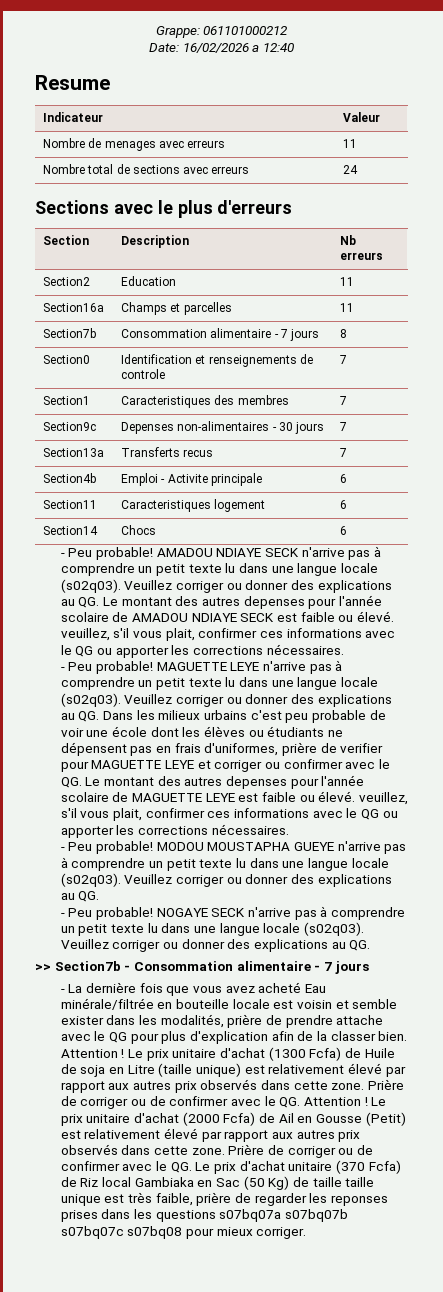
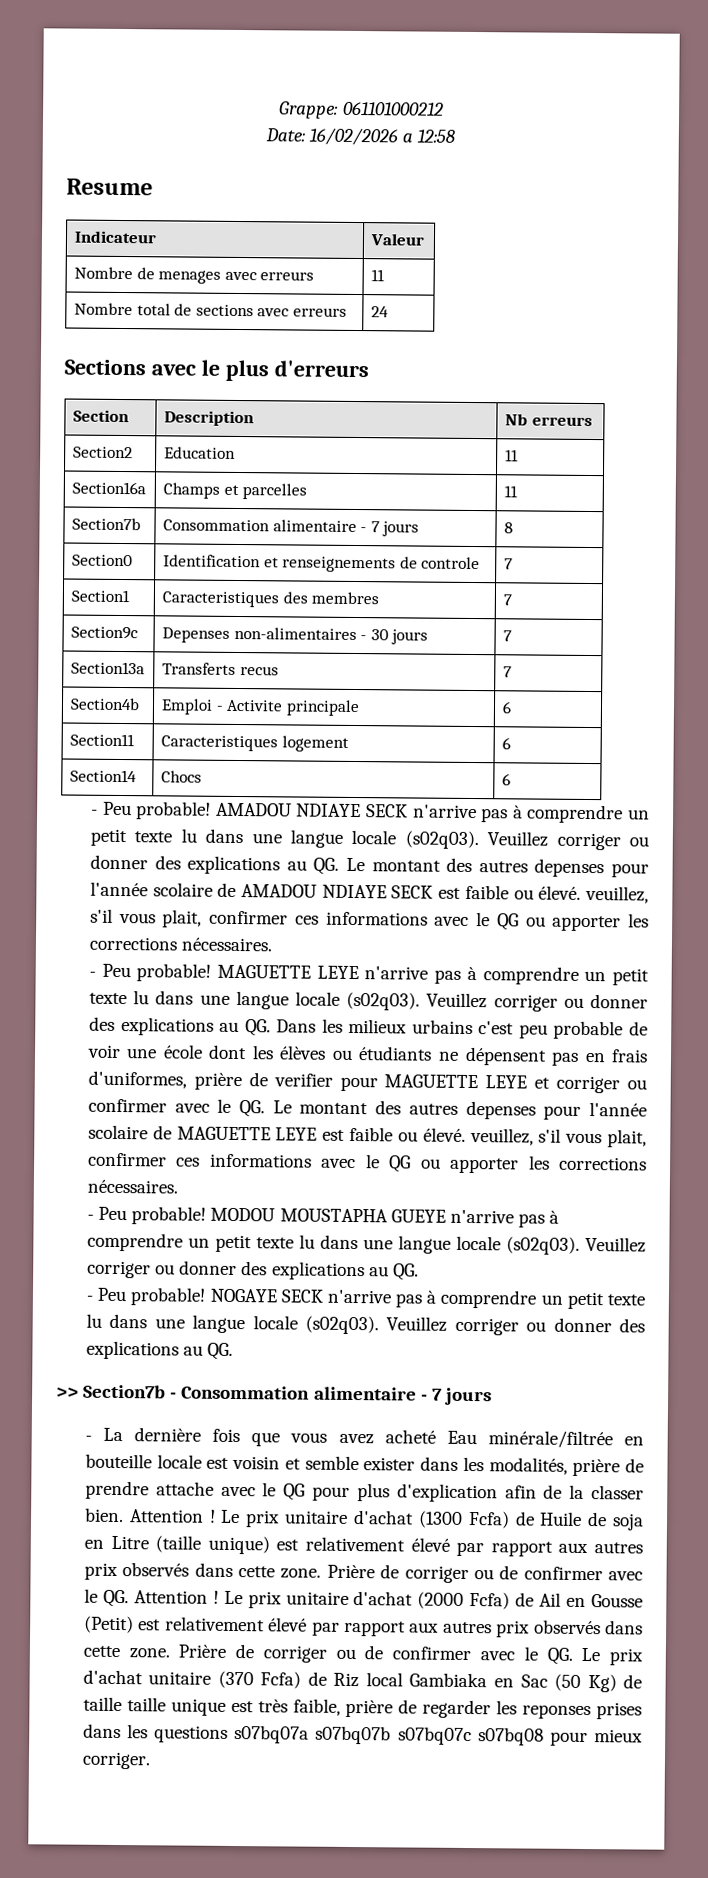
[262,43,294,52] 12:40 -> [417,129,456,143] 12:58

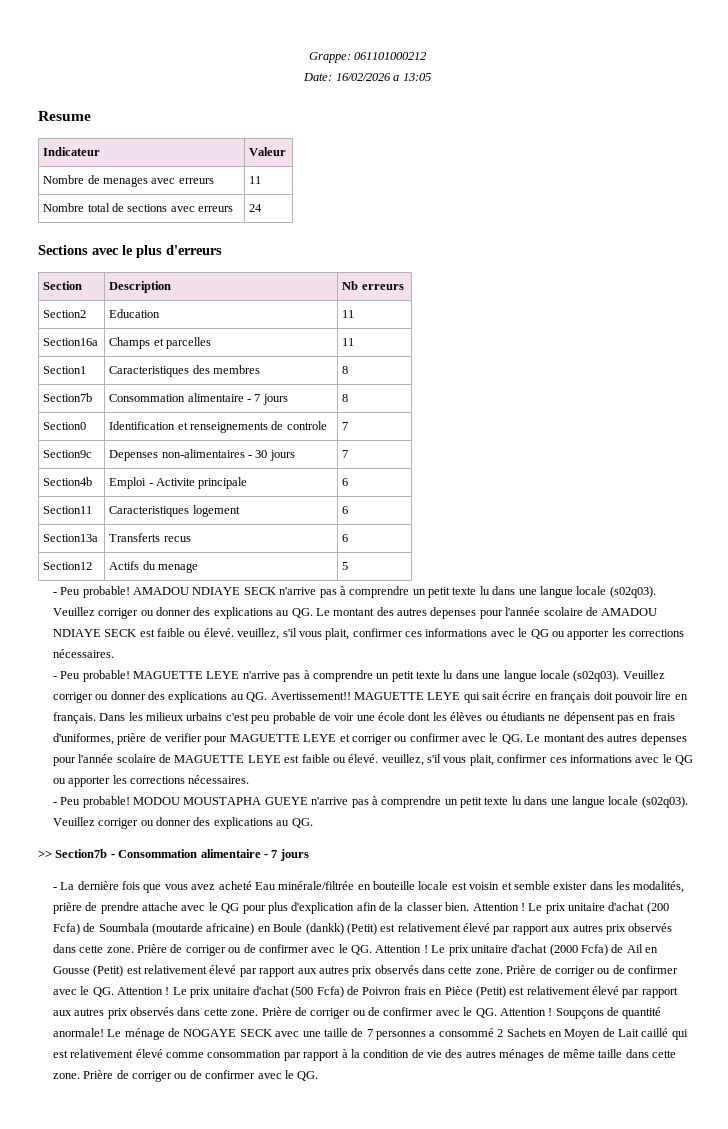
[417,129,456,143] 12:58 -> [402,73,431,81] 13:05
(518, 491) none -> [43,366,87,374] [109,365,261,377] [342,366,349,374] // Section1 | Caracteristiques des membres | 8
[70,589,130,603] [161,591,380,608] [502,594,512,606] // Section1 | Caracteristiques des membres | 7 -> (349, 426) none
[70,661,145,675] [161,662,279,676] [502,666,512,678] // Section13a | Transferts recus | 7 -> (349, 454) none
[69,769,137,783] [160,770,202,783] [501,773,511,786] Section14 | Chocs | 6 -> [43,534,99,542] [109,533,191,542] [342,534,349,542] [43,562,93,570] [109,561,199,573] [342,562,349,570] Section13a | Transferts recus | 6 // Section12 | Actifs du menage | 5
(271, 1028) none -> [270,691,688,703] [52,712,96,724] Avertissement!! MAGUETTE LEYE qui sait écrire en français doit pouvoir lire en français.
[85,1287,645,1310] [85,1313,645,1336] [85,1340,234,1360] // - Peu probable! NOGAYE SECK n'arrive pas à comprendre un petit texte lu dans une langue locale (s02q03). Veuillez corriger ou donner des explications au QG. -> (313, 823) none
[417,1510,644,1531] [83,1535,270,1555] (1300 Fcfa) de Huile de soja en Litre (taille unique) -> [646,902,669,914] [52,923,377,935] (200 Fcfa) de Soumbala (moutarde africaine) en Boule (dankk) (Petit)
[581,1647,644,1666] [82,1669,642,1693] [82,1696,642,1720] [82,1723,643,1747] [81,1751,151,1770] Le prix d'achat unitaire (370 Fcfa) de Riz local Gambiaka en Sac (50 Kg) de taille taille unique est très faible, prière de regarder les reponses prises dans les questions s07bq07a s07bq07b s07bq07c s07bq08 pour mieux corriger. -> [117,986,678,998] [52,1007,662,1019] [52,1028,688,1040] [52,1049,677,1061] [52,1070,319,1082] Attention ! Le prix unitaire d'achat (500 Fcfa) de Poivron frais en Pièce (Petit) est relativement élevé par rapport aux autres prix observés dans cette zone. Prière de corriger ou de confirmer avec le QG. Attention ! Soupçons de quantité anormale! Le ménage de NOGAYE SECK avec une taille de 7 personnes a consommé 2 Sachets en Moyen de Lait caillé qui est relativement élevé comme consommation par rapport à la condition de vie des autres ménages de même taille dans cette zone. Prière de corriger ou de confirmer avec le QG.

